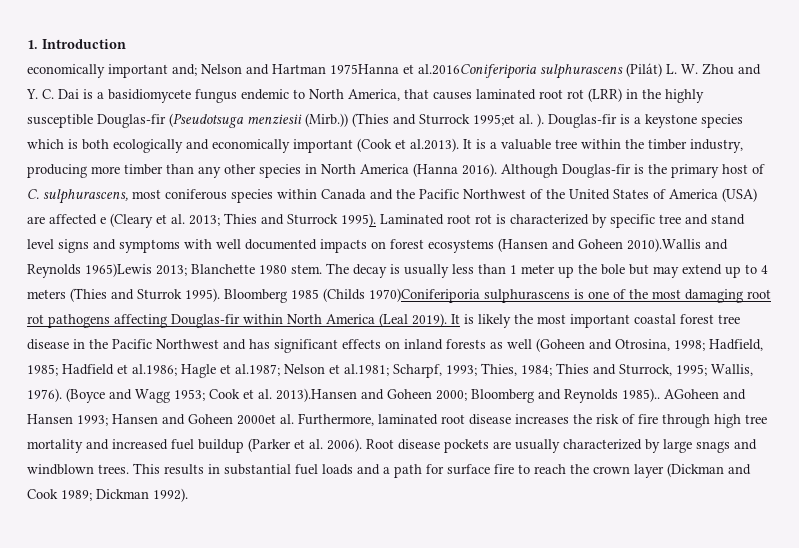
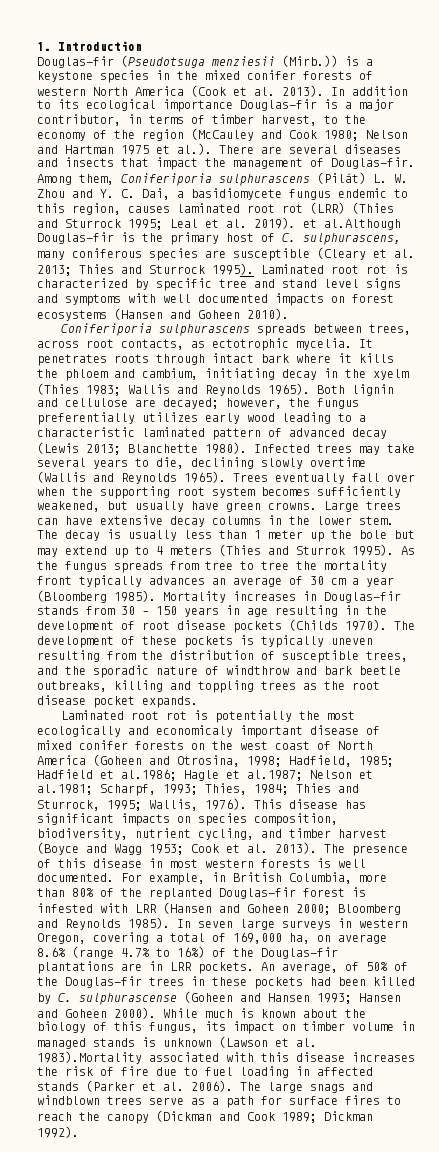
[27,64,537,79] economically important and; Nelson and Hartman 1975Hanna et al.2016Coniferiporia -> [37,55,373,68] [37,70,373,83] [37,85,408,97] [37,99,394,112] [37,114,366,126] [37,128,408,141] [37,143,401,155] [37,157,415,170] [37,173,212,186] Douglas-fir (Pseudotsuga menziesii (Mirb.)) is a keystone species in the mixed conifer forests of western North America (Cook et al. 2013). In addition to its ecological importance Douglas-fir is a major contributor, in terms of timber harvest, to the economy of the region (McCauley and Cook 1980; Nelson and Hartman 1975 et al.). There are several diseases and insects that impact the management of Douglas-fir. Among them, Coniferiporia
[58,89,93,99] Dai is -> [142,188,170,200] Dai,
[309,89,429,101] North America, that -> [37,203,121,215] this region,
[626,89,704,103] [27,113,743,128] [27,138,743,153] [27,163,558,178] in the highly susceptible Douglas-fir (Pseudotsuga menziesii (Mirb.)) (Thies and Sturrock 1995;et al. ). Douglas-fir is a keystone species which is both ecologically and economically important (Cook et al.2013). It is a valuable tree within the timber industry, producing more timber than any other species in North America (Hanna 2016). Although -> [352,202,394,214] [37,217,401,230] (Thies and Sturrock 1995; Leal et al. 2019). et al.Although
[132,189,161,199] most -> [37,251,65,260] many
[277,188,757,202] [27,214,106,225] within Canada and the Pacific Northwest of the United States of America (USA) are affected e -> [205,248,310,261] are susceptible
[627,238,728,252] [27,263,287,278] 2010).Wallis and Reynolds 1965)Lewis 2013; Blanchette 1980 -> [247,308,289,320] [60,323,411,336] [37,338,373,351] [37,353,394,366] [37,368,409,381] [37,383,394,396] [37,398,359,409] [37,412,366,425] [37,427,387,440] [37,442,415,455] [37,457,366,469] [37,471,415,484] [37,486,401,499] [37,501,401,512] [37,515,352,527] 2010). // Coniferiporia sulphurascens spreads between trees, across root contacts, as ectotrophic mycelia. It penetrates roots through intact bark where it kills the phloem and cambium, initiating decay in the xyelm (Thies 1983; Wallis and Reynolds 1965). Both lignin and cellulose are decayed; however, the fungus preferentially utilizes early wood leading to a characteristic laminated pattern of advanced decay (Lewis 2013; Blanchette 1980). Infected trees may take several years to die, declining slowly overtime (Wallis and Reynolds 1965). Trees eventually fall over when the supporting root system becomes sufficiently weakened, but usually have green crowns. Large trees can have extensive decay columns in the lower
[224,288,771,303] [27,313,740,328] [27,339,532,353] Bloomberg 1985 (Childs 1970)Coniferiporia sulphurascens is one of the most damaging root rot pathogens affecting Douglas-fir within North America (Leal 2019). It is likely the most important coastal forest tree disease in the Pacific Northwest and has significant effects on inland forests as well -> [401,546,415,555] [37,560,387,573] [37,575,394,588] [37,590,401,603] [37,605,387,617] [37,619,415,633] [37,635,373,648] [37,650,408,663] [37,665,401,678] [37,680,380,693] [37,695,198,708] [60,710,355,723] [37,725,380,738] [37,740,373,750] [37,755,86,765] As the fungus spreads from tree to tree the mortality front typically advances an average of 30 cm a year (Bloomberg 1985). Mortality increases in Douglas-fir stands from 30 – 150 years in age resulting in the development of root disease pockets (Childs 1970). The development of these pockets is typically uneven resulting from the distribution of susceptible trees, and the sporadic nature of windthrow and bark beetle outbreaks, killing and toppling trees as the root disease pocket expands. // Laminated root rot is potentially the most ecologically and economicaly important disease of mixed conifer forests on the west coast of North America
(62, 395) none -> [254,799,366,809] [37,813,338,826] [37,828,387,840] This disease has significant impacts on species composition, biodiversity, nutrient cycling, and timber harvest
[276,388,357,402] 2013).Hansen -> [275,842,408,856] [37,858,366,868] [37,872,387,885] [37,887,366,900] [37,902,212,914] 2013). The presence of this disease in most western forests is well documented. For example, in British Columbia, more than 80% of the replanted Douglas-fir forest is infested with LRR (Hansen
[622,388,719,402] 1985).. AGoheen -> [128,917,408,930] [37,932,387,944] [37,946,338,959] [37,961,408,974] [37,976,415,989] [37,991,233,1005] 1985). In seven large surveys in western Oregon, covering a total of 169,000 ha, on average 8.6% (range 4.7% to 16%) of the Douglas-fir plantations are in LRR pockets. An average, of 50% of the Douglas-fir trees in these pockets had been killed by C. sulphurascense (Goheen
[237,413,465,426] 2000et al. Furthermore, laminated root -> [114,1007,366,1019] [37,1021,415,1034] [37,1036,317,1049] [37,1051,289,1064] 2000). While much is known about the biology of this fungus, its impact on timber volume in managed stands is unknown (Lawson et al. 1983).Mortality associated with this
[662,414,767,428] [27,438,757,453] [27,463,380,475] through high tree mortality and increased fuel buildup (Parker et al. 2006). Root disease pockets are usually characterized by large snags and windblown trees. This results in substantial fuel loads and -> [156,1066,373,1078] [37,1080,373,1093] [37,1095,205,1105] due to fuel loading in affected stands (Parker et al. 2006). The large snags and windblown trees serve as
[494,464,514,474] fire -> [345,1095,380,1105] fires
[593,464,664,478] crown layer -> [107,1114,149,1124] canopy

